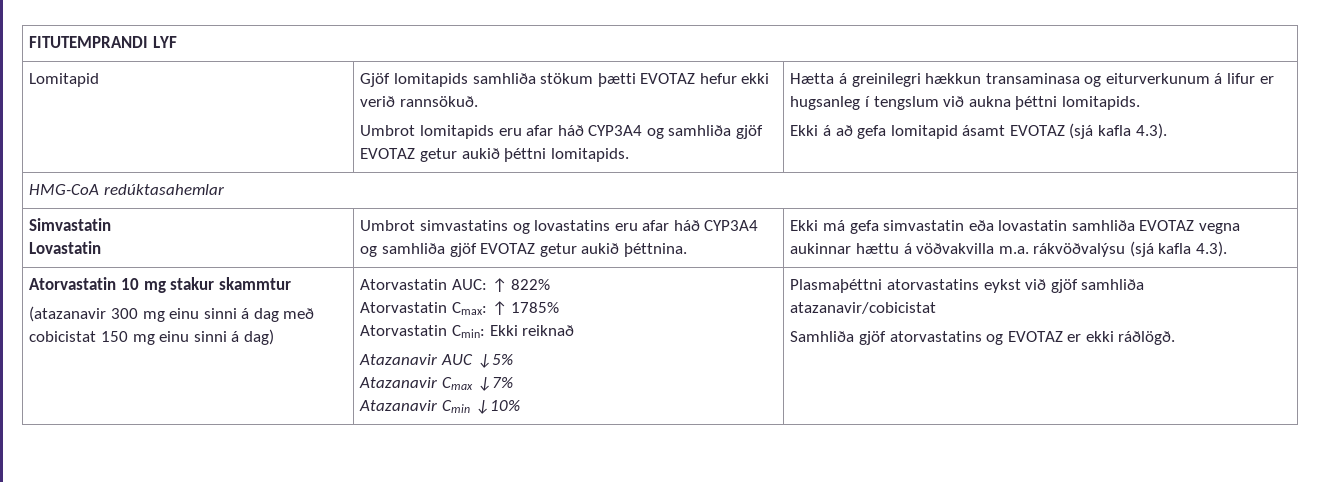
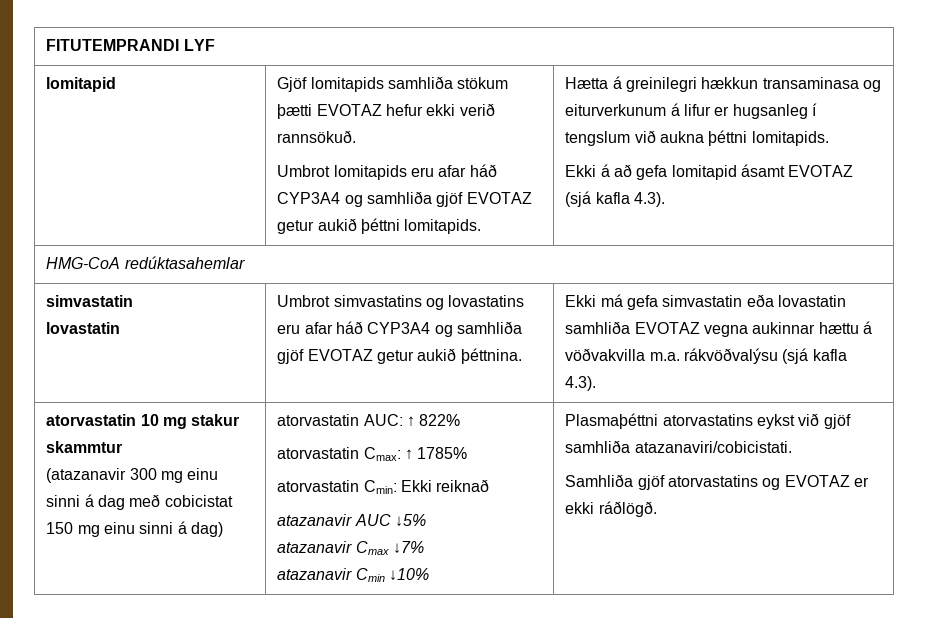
[29,73,100,87] Lomitapid -> [46,77,117,92] lomitapid
[29,218,112,231] [29,241,102,254] Simvastatin // Lovastatin -> [46,295,134,307] [46,322,121,334] simvastatin // lovastatin
[29,277,117,290] Atorvastatin -> [46,414,137,426] atorvastatin
[360,279,448,290] Atorvastatin -> [277,414,360,426] atorvastatin
[360,302,448,313] Atorvastatin -> [277,447,360,459] atorvastatin
[360,325,448,336] Atorvastatin -> [277,480,360,492] atorvastatin
[359,354,438,365] Atazanavir -> [277,514,353,526] atazanavir
[359,377,438,388] Atazanavir -> [277,541,353,553] atazanavir
[359,400,438,411] Atazanavir -> [277,568,353,580] atazanavir
[790,302,937,314] atazanavir/cobicistat -> [634,441,792,453] atazanaviri/cobicistati.

